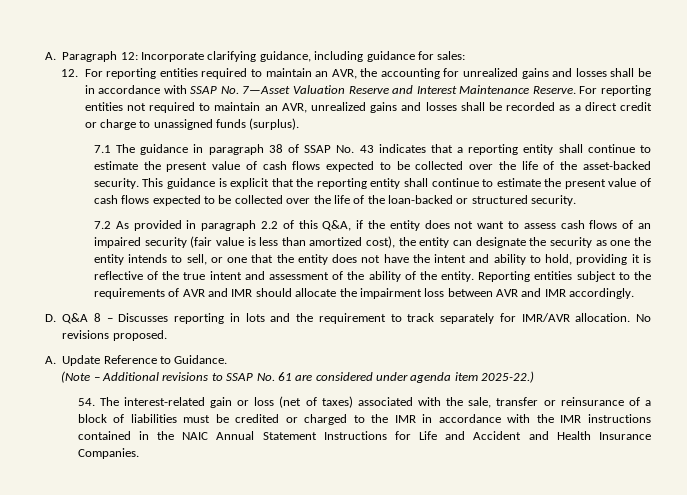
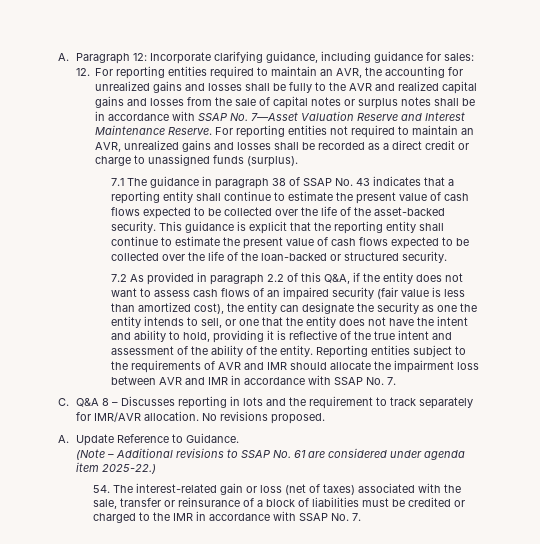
(651, 72) none -> [289,81,478,94] [95,96,476,109] fully to the AVR and realized capital gains and losses from the sale of capital notes or surplus notes shall be
[569,288,635,299] [45,314,56,322] accordingly. // D. -> [230,375,396,385] [58,398,69,406] in accordance with SSAP No. 7. // C.
[536,414,651,423] [77,431,651,440] [77,448,139,459] the IMR instructions contained in the NAIC Annual Statement Instructions for Life and Accident and Health Insurance Companies. -> [299,513,362,521] SSAP No. 7.

